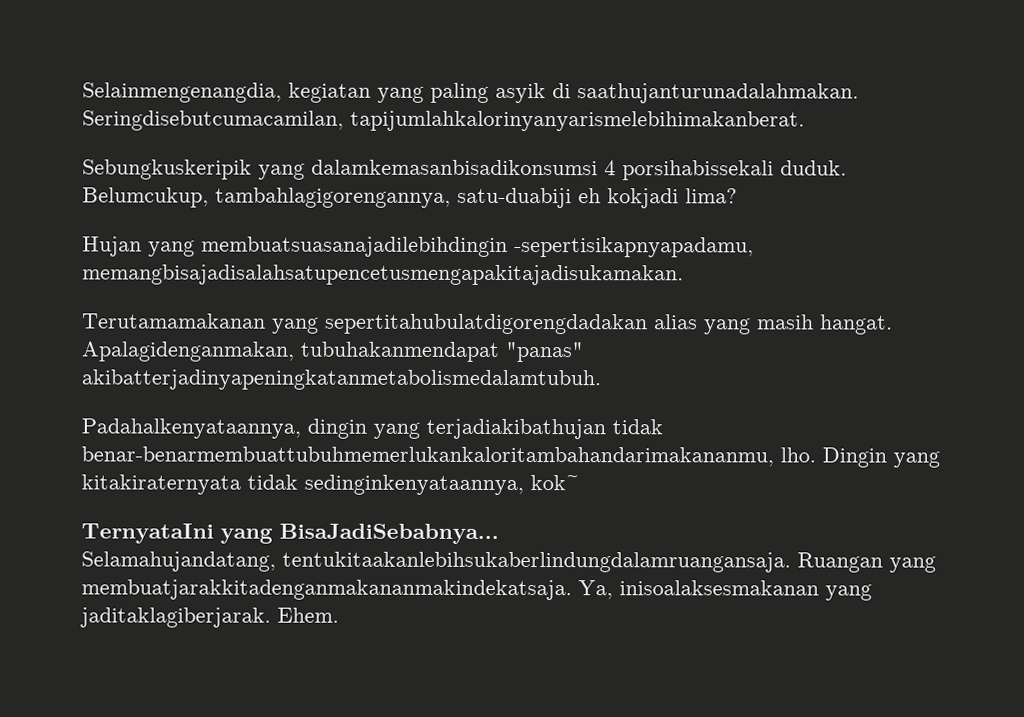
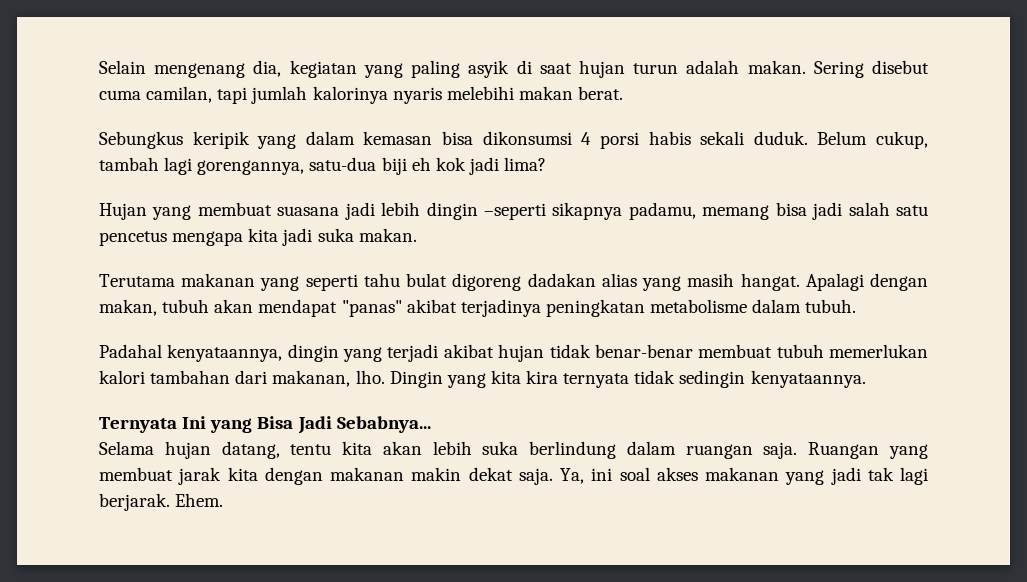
[82,82,282,103] Selainmengenangdia, -> [99,60,282,78] Selain mengenang dia,
[577,83,859,104] [82,110,805,132] [82,159,847,181] [82,187,737,209] [82,236,754,258] [82,264,684,286] [82,313,893,335] [81,341,584,363] [81,369,601,391] [81,418,663,440] [81,446,940,468] [81,474,579,496] [81,523,499,544] [81,551,936,573] [81,579,872,601] [80,607,271,628] saathujanturunadalahmakan. Seringdisebutcumacamilan, tapijumlahkalorinyanyarismelebihimakanberat. // Sebungkuskeripik yang dalamkemasanbisadikonsumsi 4 porsihabissekali duduk. Belumcukup, tambahlagigorengannya, satu-duabiji eh kokjadi lima? // Hujan yang membuatsuasanajadilebihdingin -sepertisikapnyapadamu, memangbisajadisalahsatupencetusmengapakitajadisukamakan. // Terutamamakanan yang sepertitahubulatdigorengdadakan alias yang masih hangat. Apalagidenganmakan, tubuhakanmendapat "panas" akibatterjadinyapeningkatanmetabolismedalamtubuh. // Padahalkenyataannya, dingin yang terjadiakibathujan tidak benar-benarmembuattubuhmemerlukankaloritambahandarimakananmu, lho. Dingin yang kitakiraternyata tidak sedinginkenyataannya, kok~ // TernyataIni yang BisaJadiSebabnya... // Selamahujandatang, tentukitaakanlebihsukaberlindungdalamruangansaja. Ruangan yang membuatjarakkitadenganmakananmakindekatsaja. Ya, inisoalaksesmakanan yang jaditaklagiberjarak. -> [539,60,929,78] [99,86,624,104] [99,131,929,149] [99,157,547,175] [99,202,929,220] [99,228,417,246] [99,273,929,291] [99,299,857,317] [99,344,929,362] [99,370,866,388] [99,416,431,434] [99,441,928,459] [99,467,928,485] [99,493,170,511] saat hujan turun adalah makan. Sering disebut cuma camilan, tapi jumlah kalorinya nyaris melebihi makan berat. // Sebungkus keripik yang dalam kemasan bisa dikonsumsi 4 porsi habis sekali duduk. Belum cukup, tambah lagi gorengannya, satu-dua biji eh kok jadi lima? // Hujan yang membuat suasana jadi lebih dingin –seperti sikapnya padamu, memang bisa jadi salah satu pencetus mengapa kita jadi suka makan. // Terutama makanan yang seperti tahu bulat digoreng dadakan alias yang masih hangat. Apalagi dengan makan, tubuh akan mendapat "panas" akibat terjadinya peningkatan metabolisme dalam tubuh. // Padahal kenyataannya, dingin yang terjadi akibat hujan tidak benar-benar membuat tubuh memerlukan kalori tambahan dari makanan, lho. Dingin yang kita kira ternyata tidak sedingin kenyataannya. // Ternyata Ini yang Bisa Jadi Sebabnya... // Selama hujan datang, tentu kita akan lebih suka berlindung dalam ruangan saja. Ruangan yang membuat jarak kita dengan makanan makin dekat saja. Ya, ini soal akses makanan yang jadi tak lagi berjarak.

